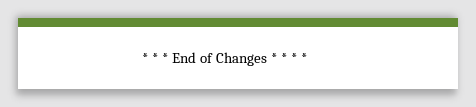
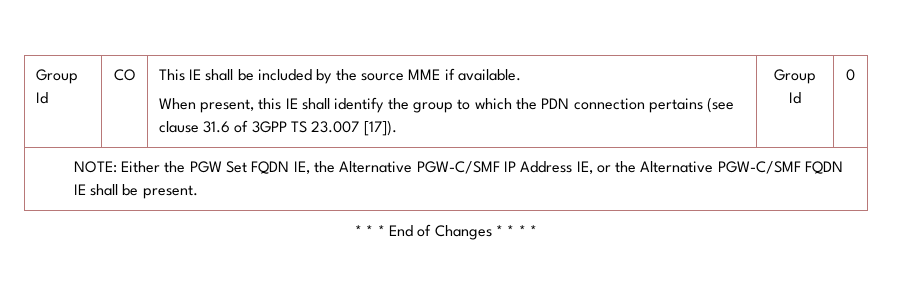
(142, 58) none -> [35,69,78,84] [35,92,48,104] [113,69,136,81] [158,68,521,84] [158,97,735,113] [158,120,397,136] [774,69,816,84] [789,92,801,104] [846,69,855,81] [73,161,844,174] [73,184,198,199] Group Id | CO | This IE shall be included by the source MME if available. // When present, this IE shall identify the group to which the PDN connection pertains (see clause 31.6 of 3GPP TS 23.007 [17]). | Group Id | 0 // NOTE: Either the PGW Set FQDN IE, the Alternative PGW-C/SMF IP Address IE, or the Alternative PGW-C/SMF FQDN IE shall be present. //

